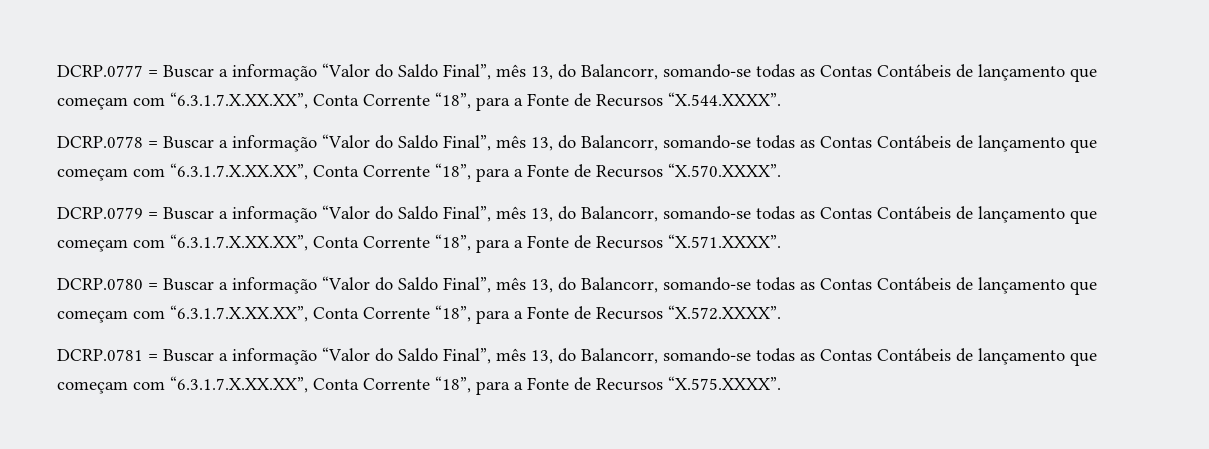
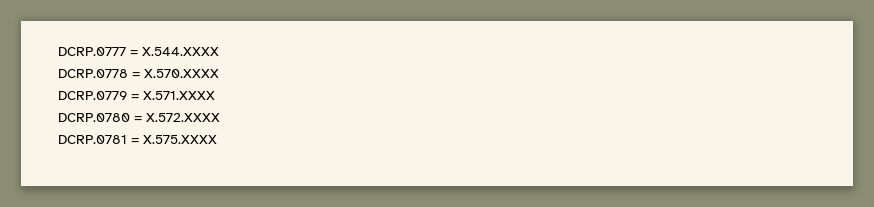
[163,63,1097,82] [57,92,781,111] [57,134,1097,153] [57,163,781,182] [57,205,1097,224] [57,234,781,253] [57,276,1097,295] [57,305,781,324] [57,347,1097,366] [57,376,781,395] Buscar a informação “Valor do Saldo Final”, mês 13, do Balancorr, somando-se todas as Contas Contábeis de lançamento que começam com “6.3.1.7.X.XX.XX”, Conta Corrente “18”, para a Fonte de Recursos “X.544.XXXX”. // DCRP.0778 = Buscar a informação “Valor do Saldo Final”, mês 13, do Balancorr, somando-se todas as Contas Contábeis de lançamento que começam com “6.3.1.7.X.XX.XX”, Conta Corrente “18”, para a Fonte de Recursos “X.570.XXXX”. // DCRP.0779 = Buscar a informação “Valor do Saldo Final”, mês 13, do Balancorr, somando-se todas as Contas Contábeis de lançamento que começam com “6.3.1.7.X.XX.XX”, Conta Corrente “18”, para a Fonte de Recursos “X.571.XXXX”. // DCRP.0780 = Buscar a informação “Valor do Saldo Final”, mês 13, do Balancorr, somando-se todas as Contas Contábeis de lançamento que começam com “6.3.1.7.X.XX.XX”, Conta Corrente “18”, para a Fonte de Recursos “X.572.XXXX”. // DCRP.0781 = Buscar a informação “Valor do Saldo Final”, mês 13, do Balancorr, somando-se todas as Contas Contábeis de lançamento que começam com “6.3.1.7.X.XX.XX”, Conta Corrente “18”, para a Fonte de Recursos “X.575.XXXX”. -> [142,47,219,56] [58,69,219,78] [58,91,215,100] [58,113,220,122] [58,135,217,144] X.544.XXXX // DCRP.0778 = X.570.XXXX // DCRP.0779 = X.571.XXXX // DCRP.0780 = X.572.XXXX // DCRP.0781 = X.575.XXXX

